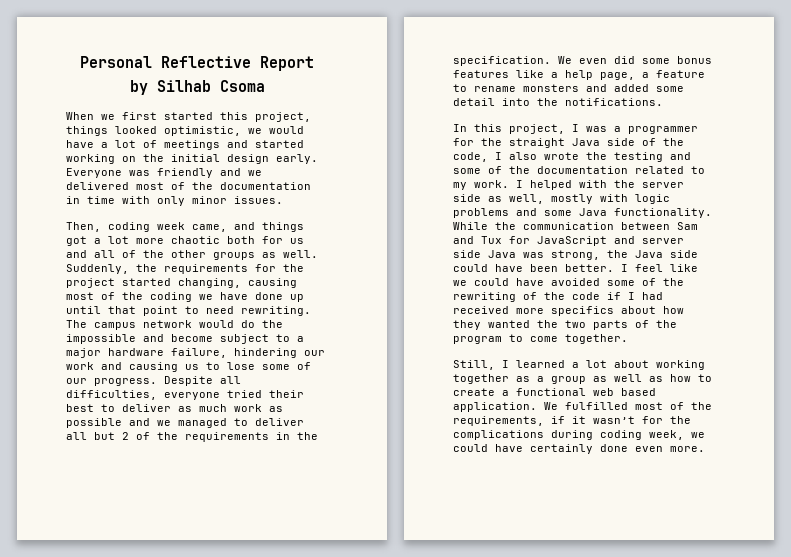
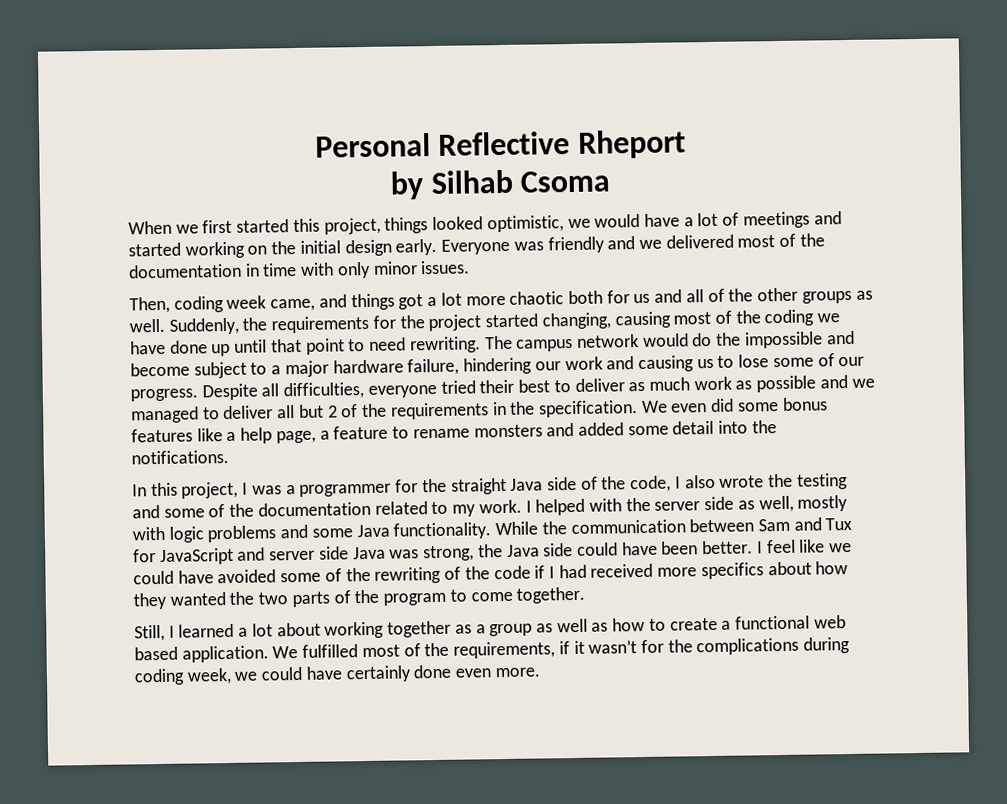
[260,56,314,71] Report -> [577,129,686,159] Rheport

